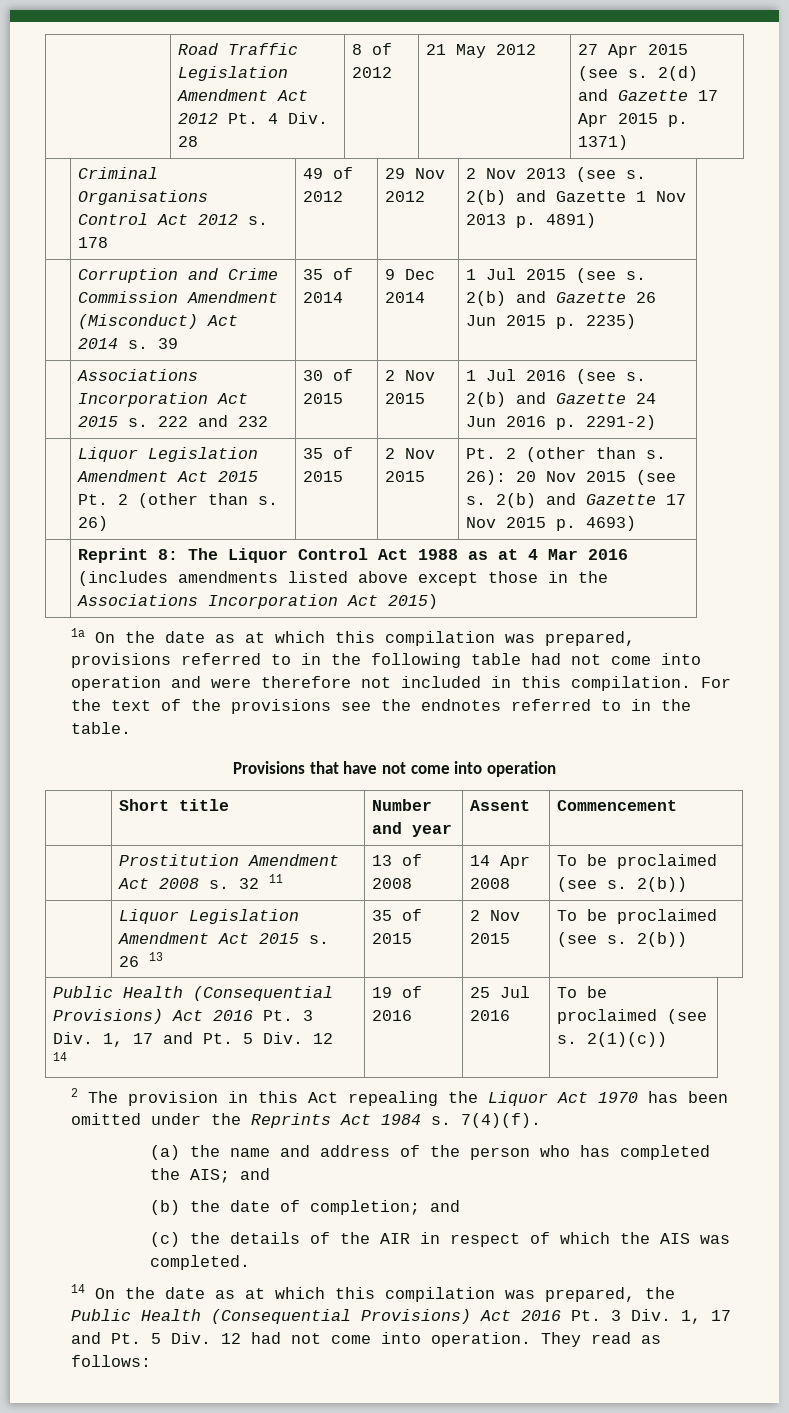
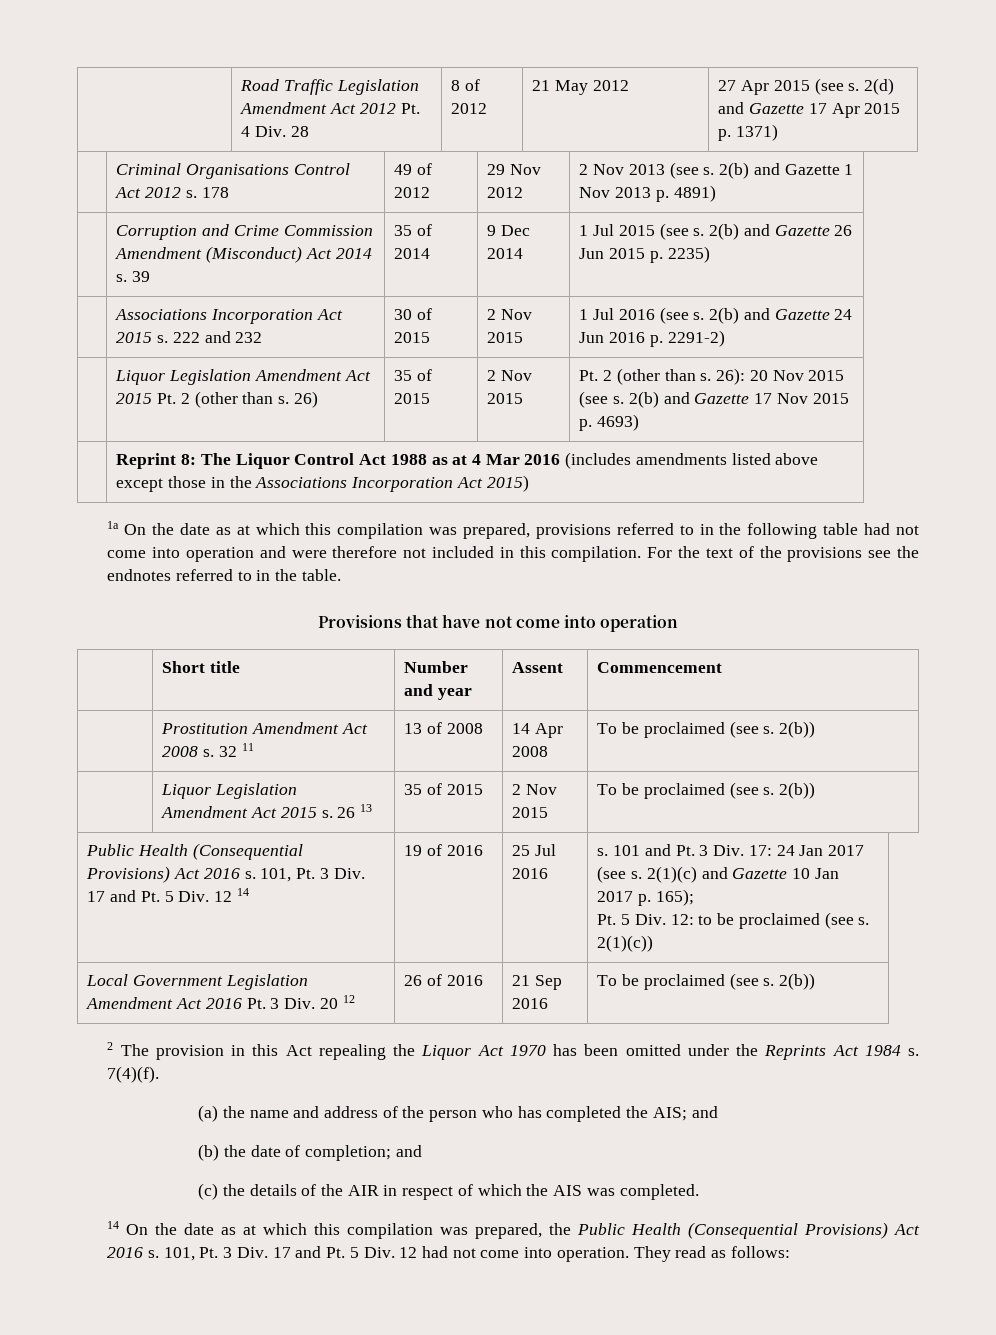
[263,1010,314,1021] [53,1032,124,1047] Pt. 3 Div. 1, -> [244,868,365,882] s. 101, Pt. 3 Div.
[557,986,608,998] [557,1009,708,1024] [557,1032,668,1047] | To be proclaimed (see s. 2(1)(c)) -> [597,844,864,856] [597,866,839,883] [597,889,694,906] [597,912,870,929] [597,935,654,952] [86,974,308,990] [86,995,355,1009] [404,974,483,986] [512,975,563,990] [512,998,549,1009] [597,973,816,990] | s. 101 and Pt. 3 Div. 17: 24 Jan 2017 (see s. 2(1)(c) and Gazette 10 Jan 2017 p. 165); // Pt. 5 Div. 12: to be proclaimed (see s. 2(1)(c)) // Local Government Legislation Amendment Act 2016 Pt. 3 Div. 20 12 | 26 of 2016 | 21 Sep 2016 | To be proclaimed (see s. 2(b))
[571,1309,702,1324] Pt. 3 Div. 1, -> [147,1247,268,1261] s. 101, Pt. 3 Div.

